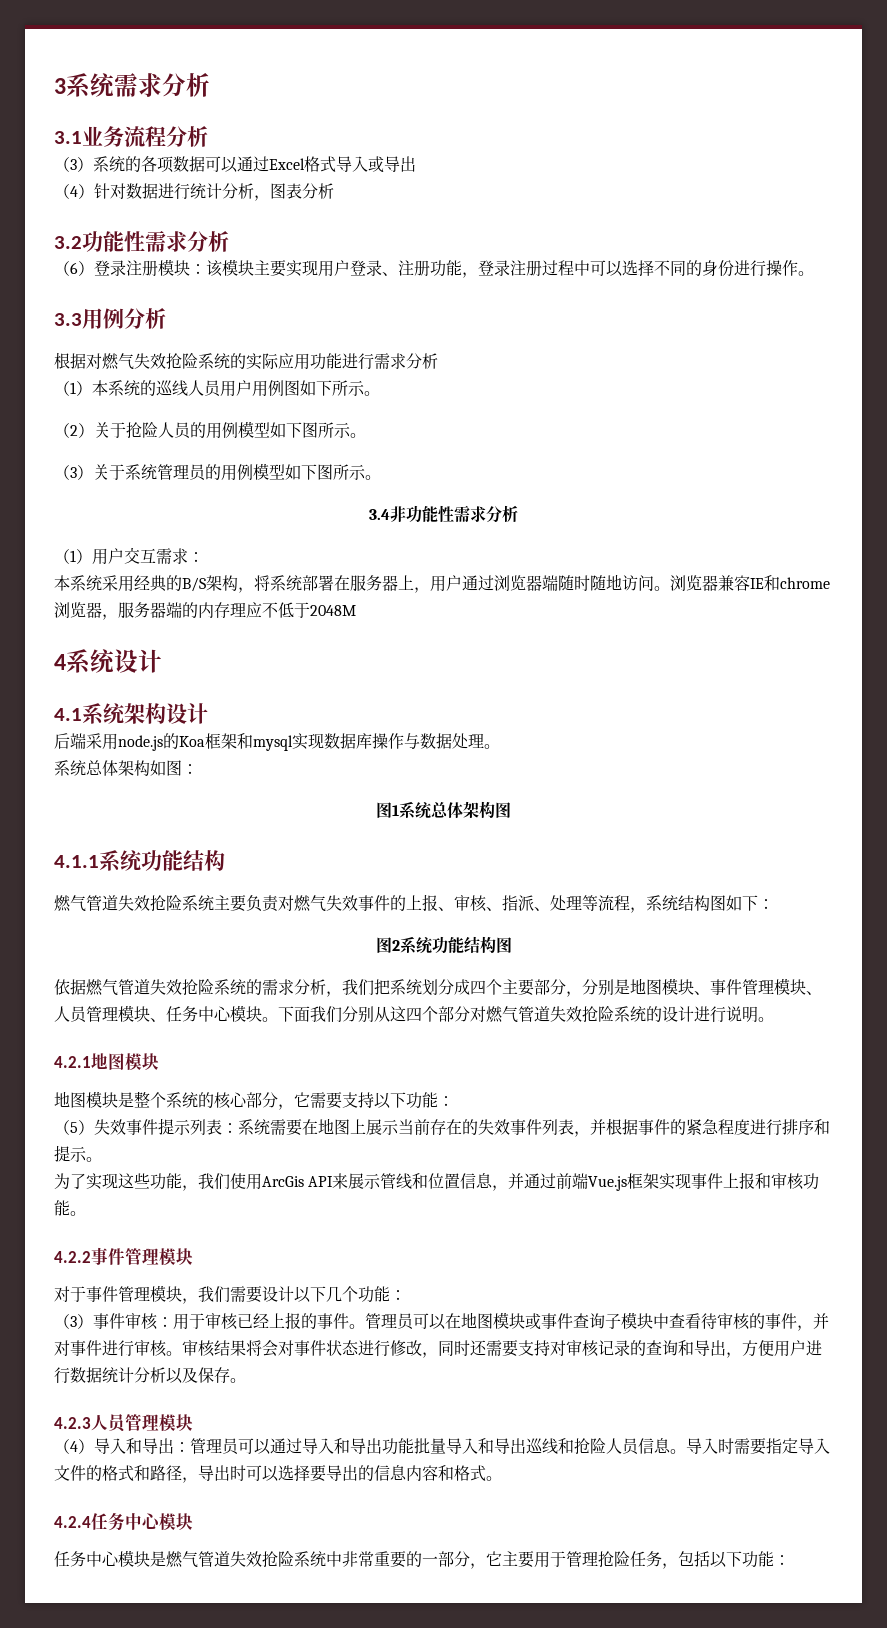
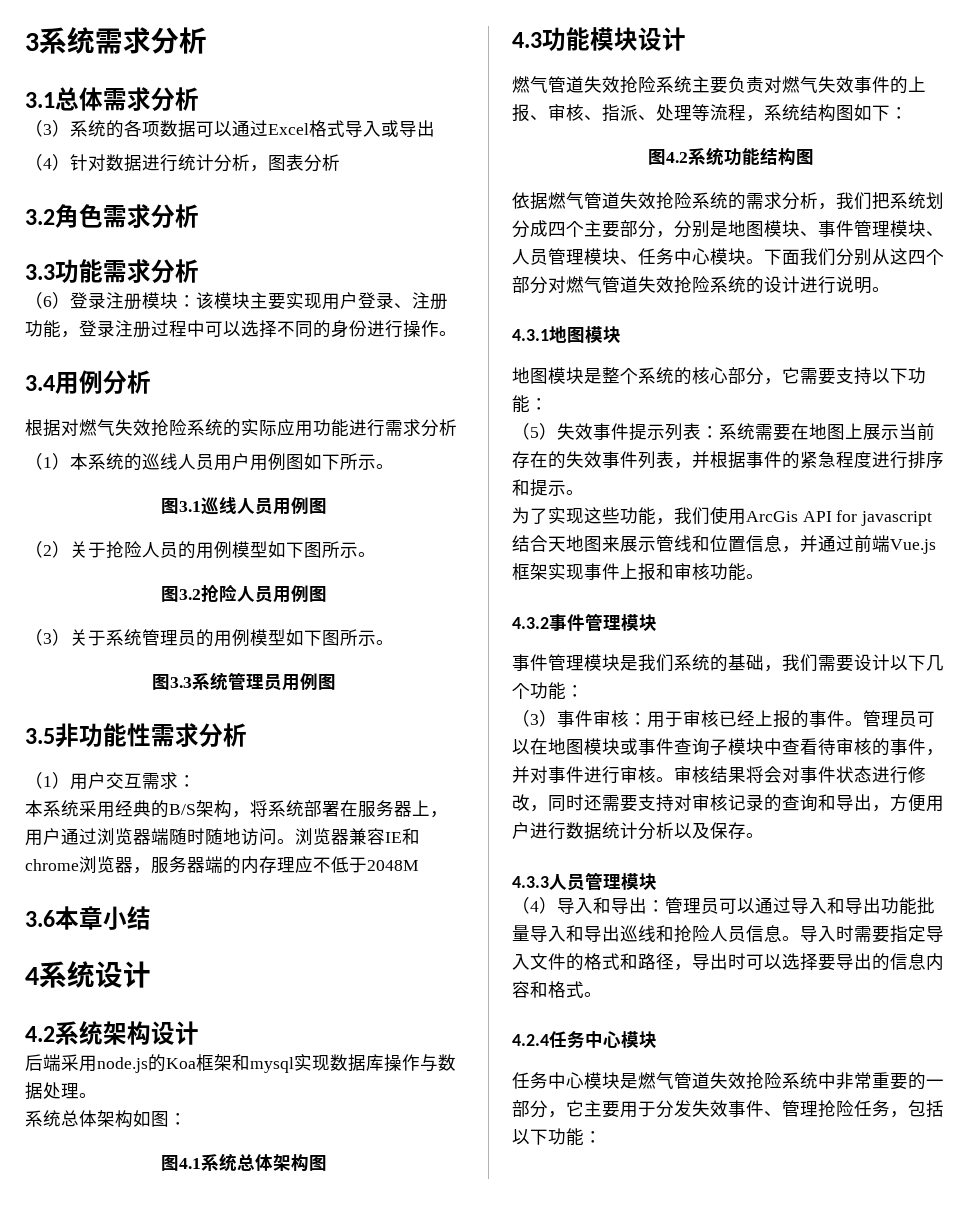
[82,126,166,147] 业务流程 -> [55,87,151,111] 总体需求
[82,231,145,252] 功能性 -> [55,204,199,228] [25,259,103,283] 角色需求分析 // 3.3功能
[54,313,82,326] 3.3 -> [25,375,55,391] 3.4
(380, 393) none -> [161,496,327,515] // 图3.1巡线人员用例图
(366, 435) none -> [161,584,327,603] // 图3.2抢险人员用例图
[369,509,390,520] 3.4 -> [152,672,336,691] [25,728,55,744] 图3.3系统管理员用例图 // 3.5
(356, 610) none -> [25,906,151,930] // 3.6本章小结
[54,708,82,721] 4.1 -> [25,1026,55,1042] 4.2
[392,805,399,816] 1 -> [179,1158,201,1169] 4.1
[54,850,225,872] 4.1.1系统功能结构 -> [512,27,686,51] 4.3功能模块设计
[391,940,400,951] 2 -> [666,152,688,163] 4.2
[54,1056,91,1068] 4.2.1 -> [512,329,549,341] 4.3.1
(334, 1181) none -> [836,510,933,526] [512,535,602,552] for javascript结合天地图
[54,1251,91,1263] 4.2.2 -> [512,617,549,629] 4.3.2
[54,1285,182,1302] 对于事件管理模块 -> [512,654,764,672] 事件管理模块是我们系统的基础
[54,1417,91,1429] 4.2.3 -> [512,876,549,888] 4.3.3
(566, 1559) none -> [656,1100,782,1118] 分发失效事件、

